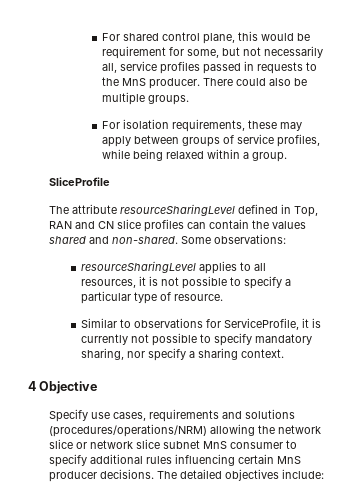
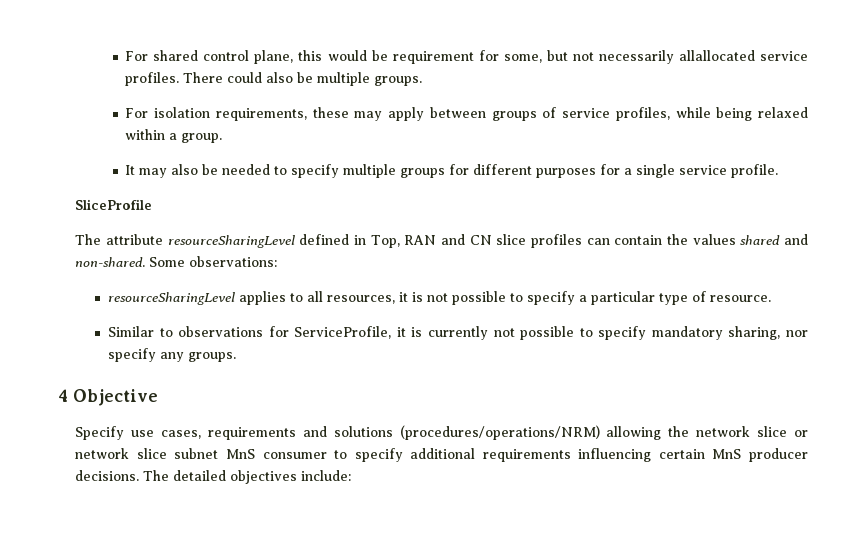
[101,61,317,74] [101,77,200,89] all, service profiles passed in requests to the MnS producer. -> [678,50,808,61] [125,72,180,86] allallocated service profiles.
(287, 157) none -> [125,164,779,178] // It may also be needed to specify multiple groups for different purposes for a single service profile.
[189,348,285,360] a sharing context. -> [159,352,236,362] any groups.
[145,456,172,464] rules -> [482,449,571,462] requirements

